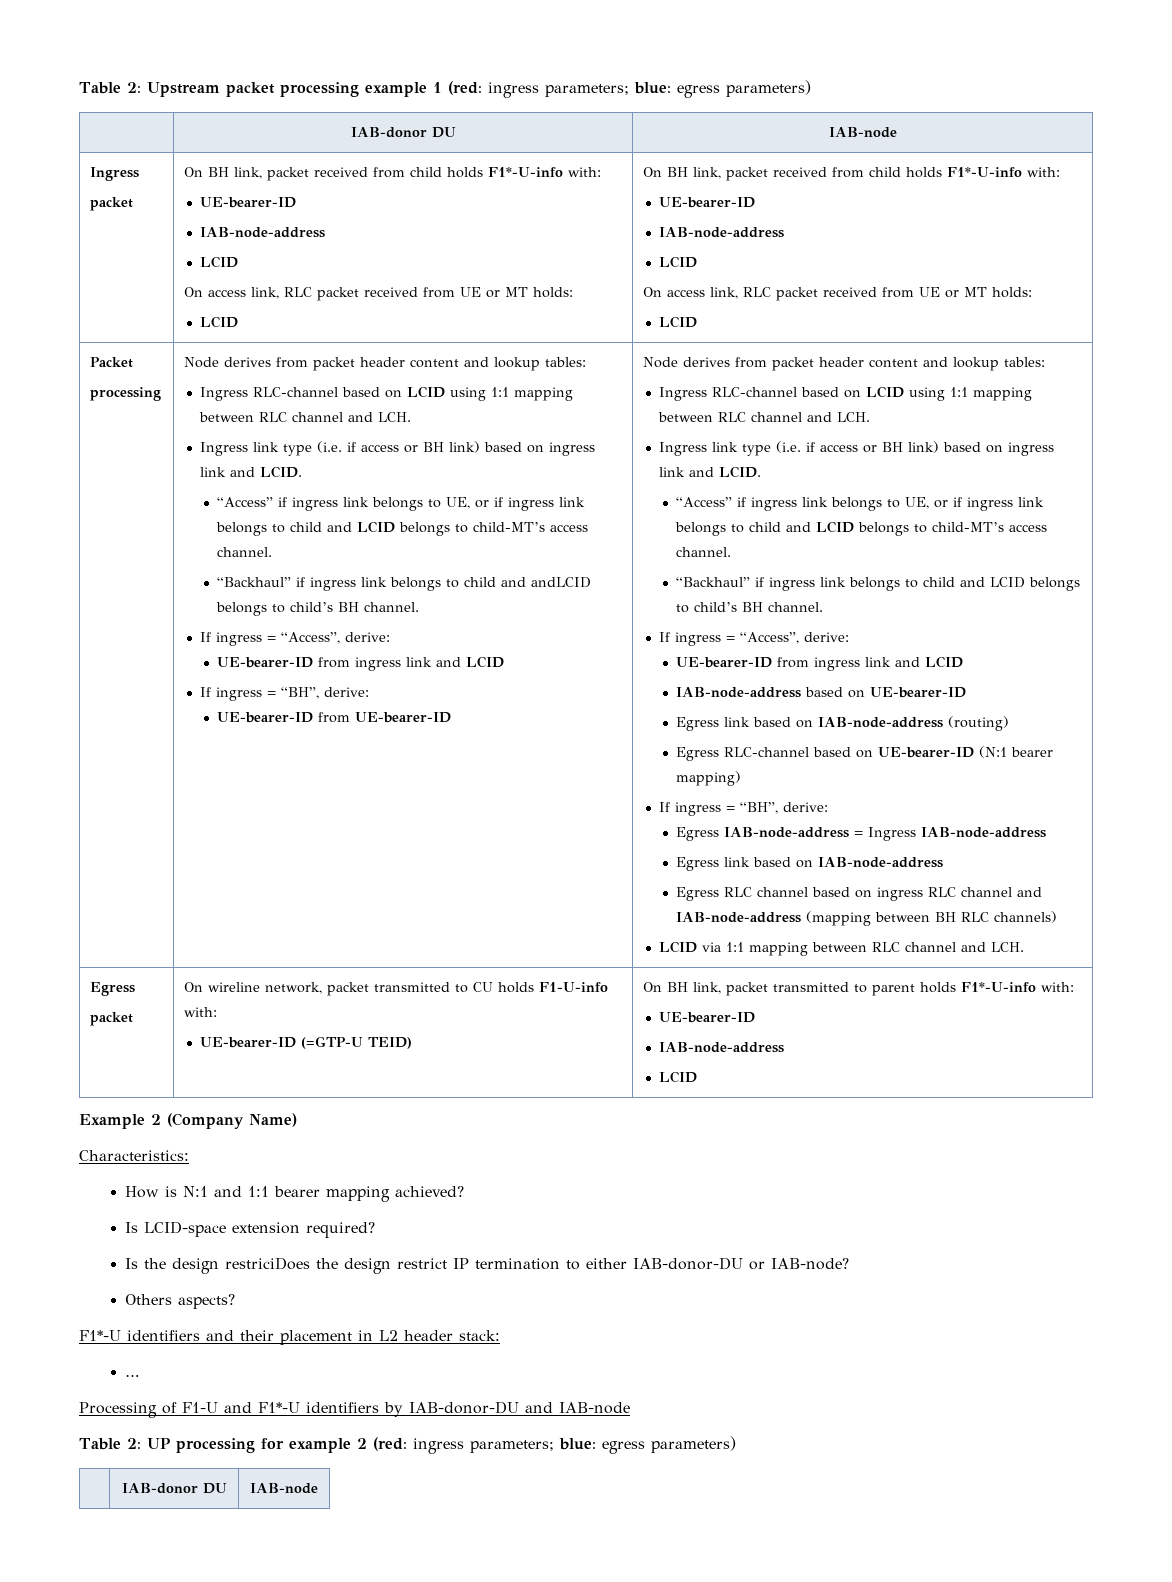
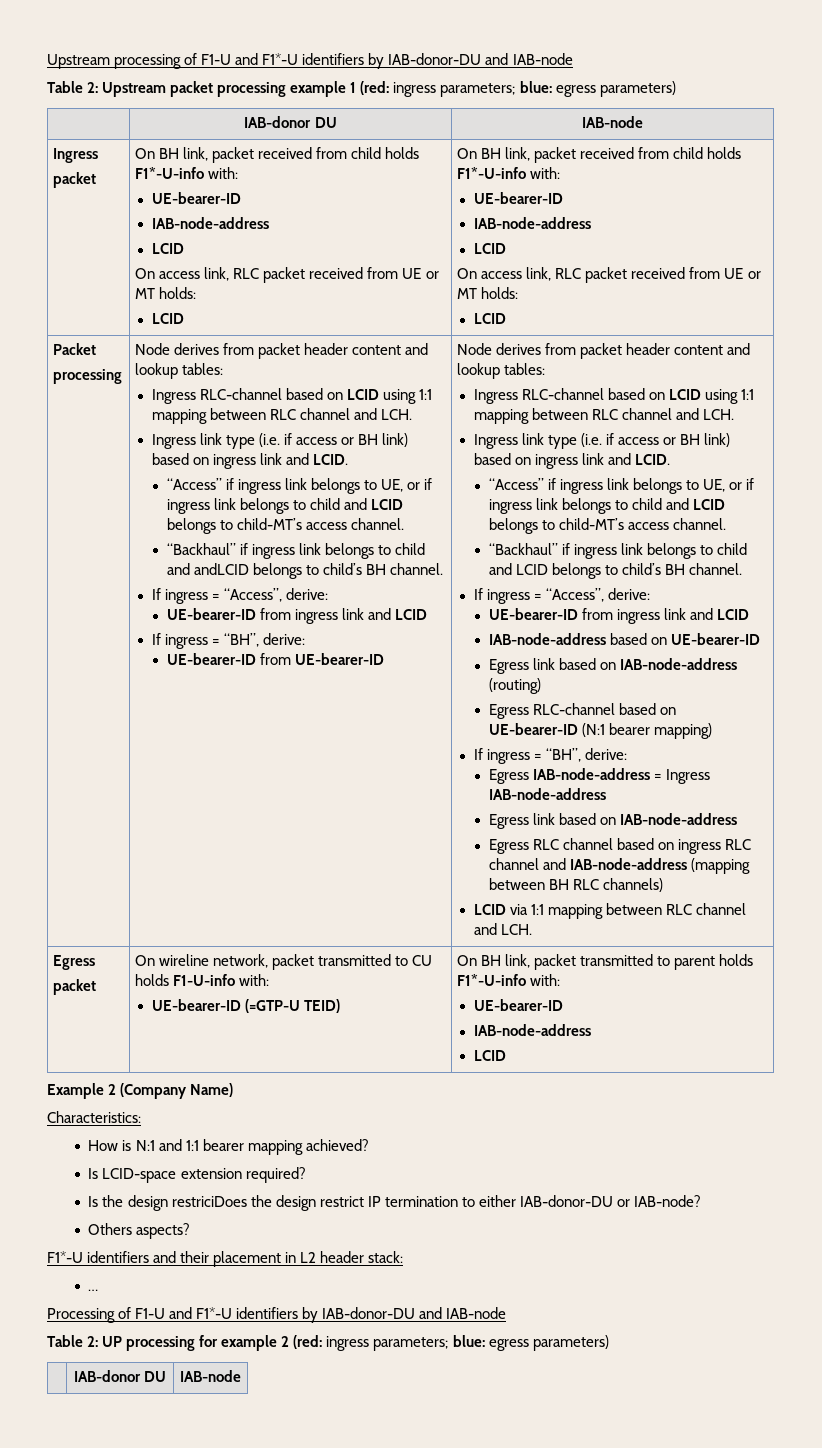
(79, 88) none -> [47,53,573,69] Upstream processing of F1-U and F1*-U identifiers by IAB-donor-DU and IAB-node //

